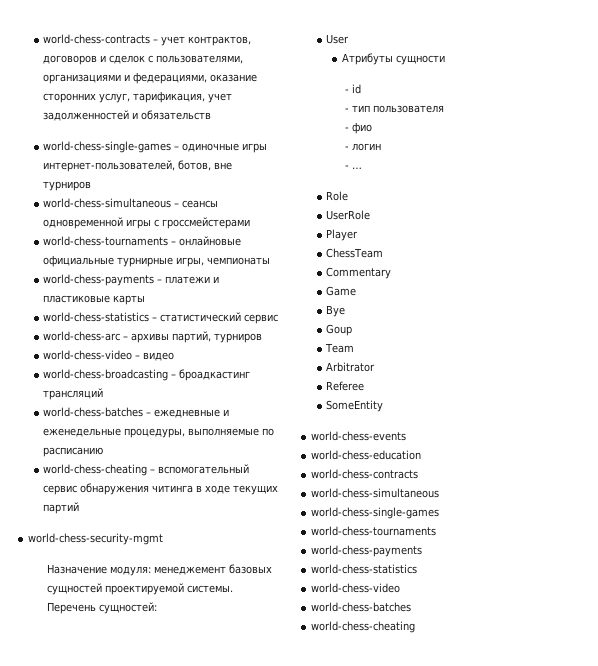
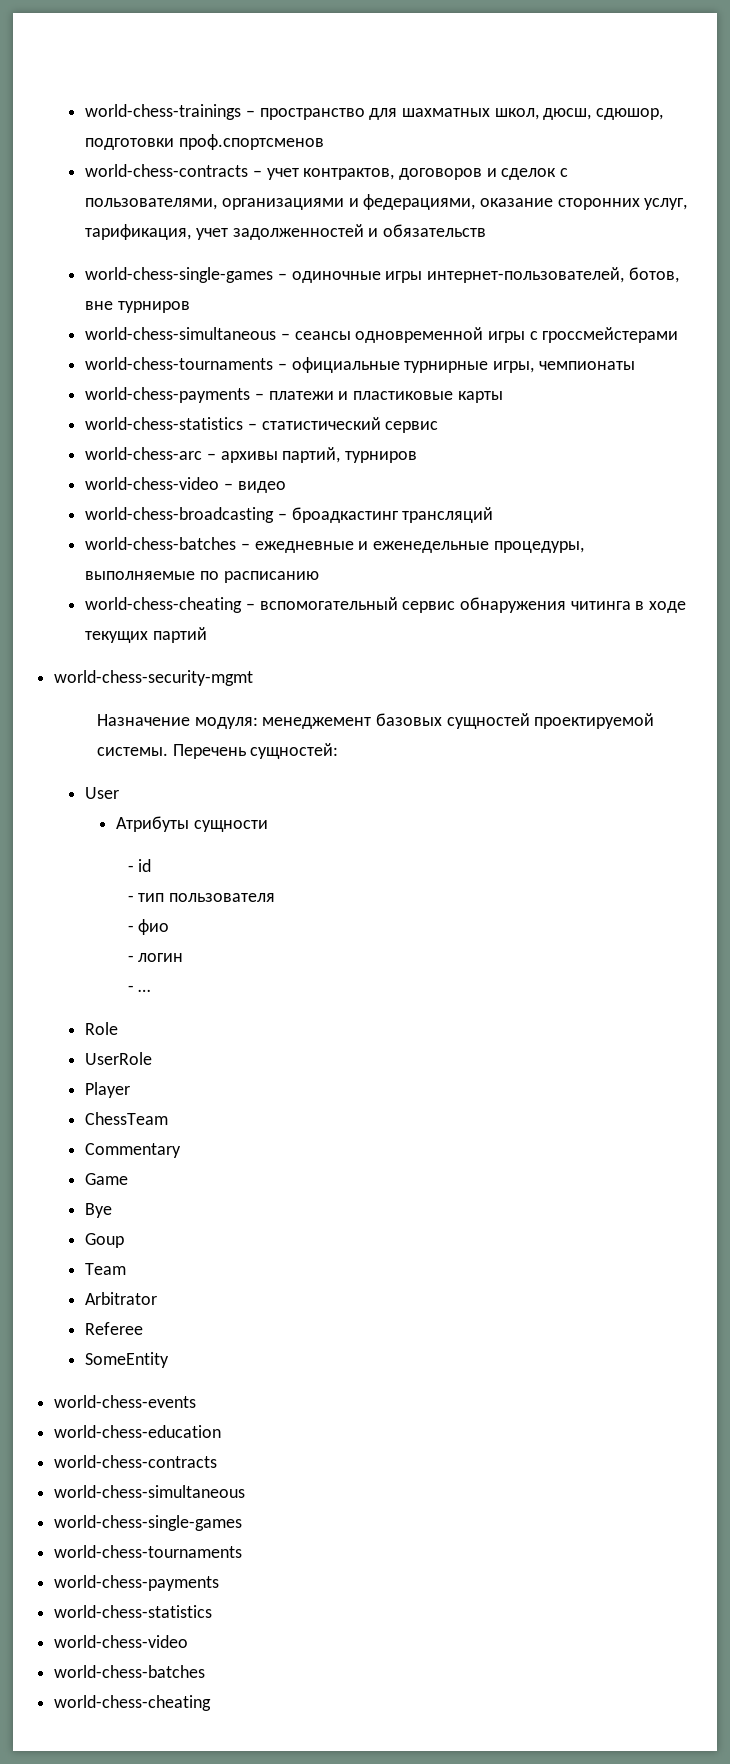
(43, 39) none -> [85,104,664,120] [85,134,324,150] world-chess-trainings – пространство для шахматных школ, дюсш, сдюшор, подготовки проф.спортсменов //
[179,236,242,246] онлайновые -> (287, 366) none

